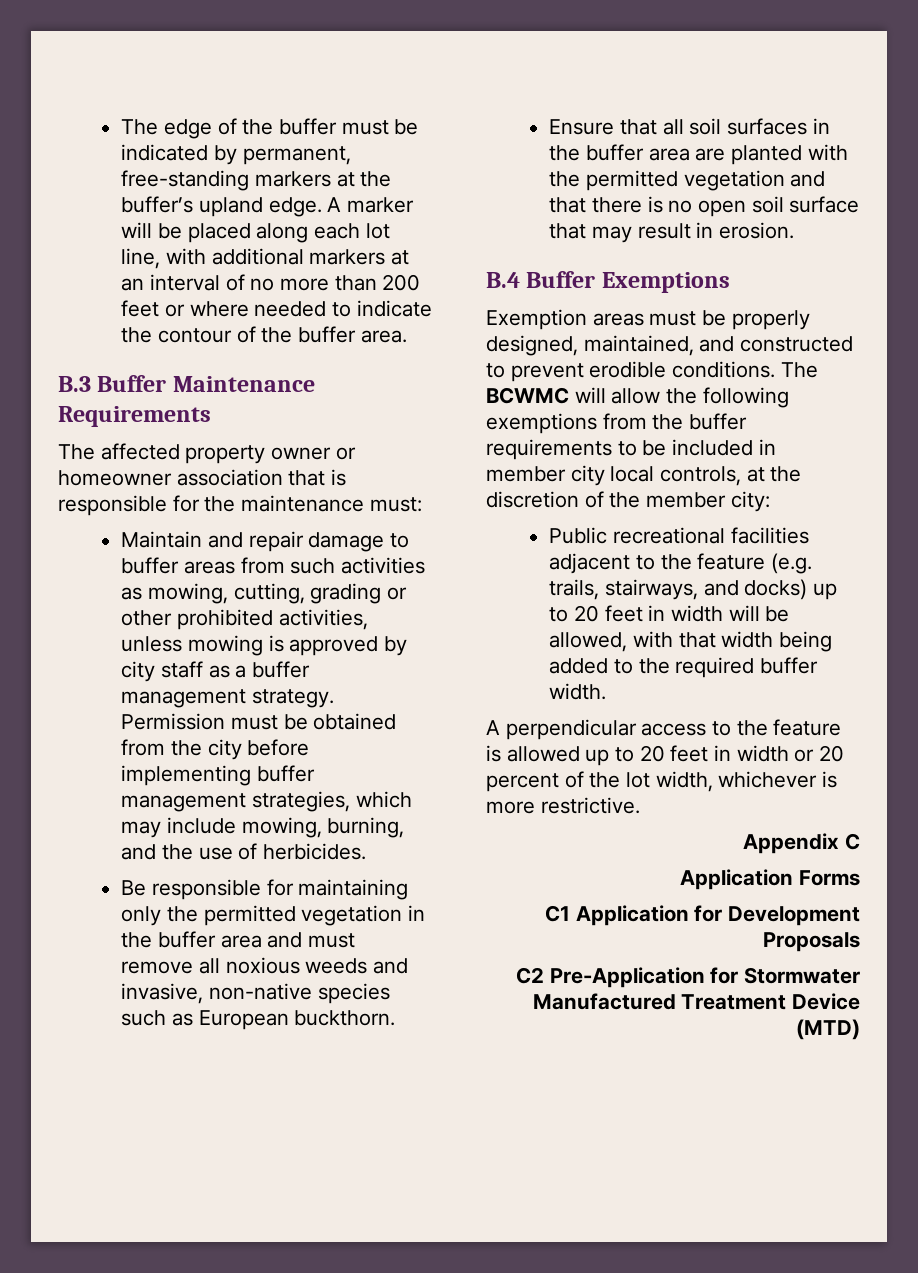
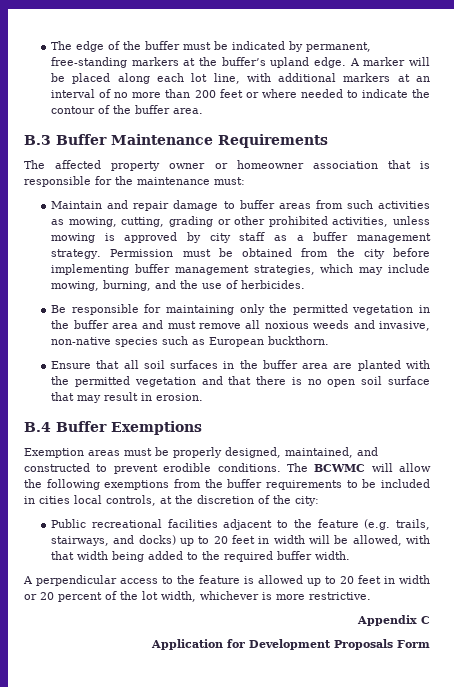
[486,465,605,486] member city -> [39,496,70,504] cities
[646,492,727,508] member -> (291, 499) none
[799,870,860,886] [544,905,689,926] Forms // C1 Application -> (223, 644) none
[515,967,860,988] [532,993,860,1010] [796,1019,860,1040] // C2 Pre-Application for Stormwater Manufactured Treatment Device (MTD) -> [397,640,430,648] Form

